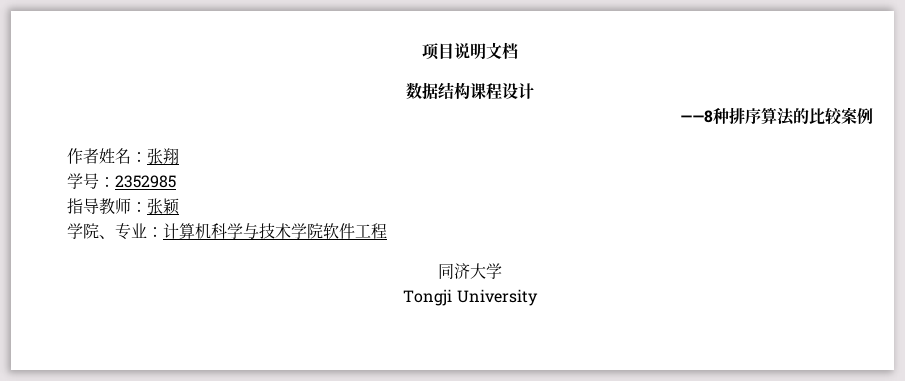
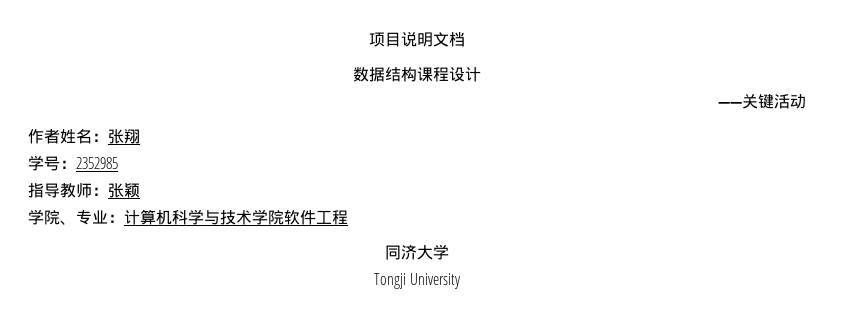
[680,107,873,126] ——8种排序算法的比较案例 -> [718,94,806,109] ——关键活动

